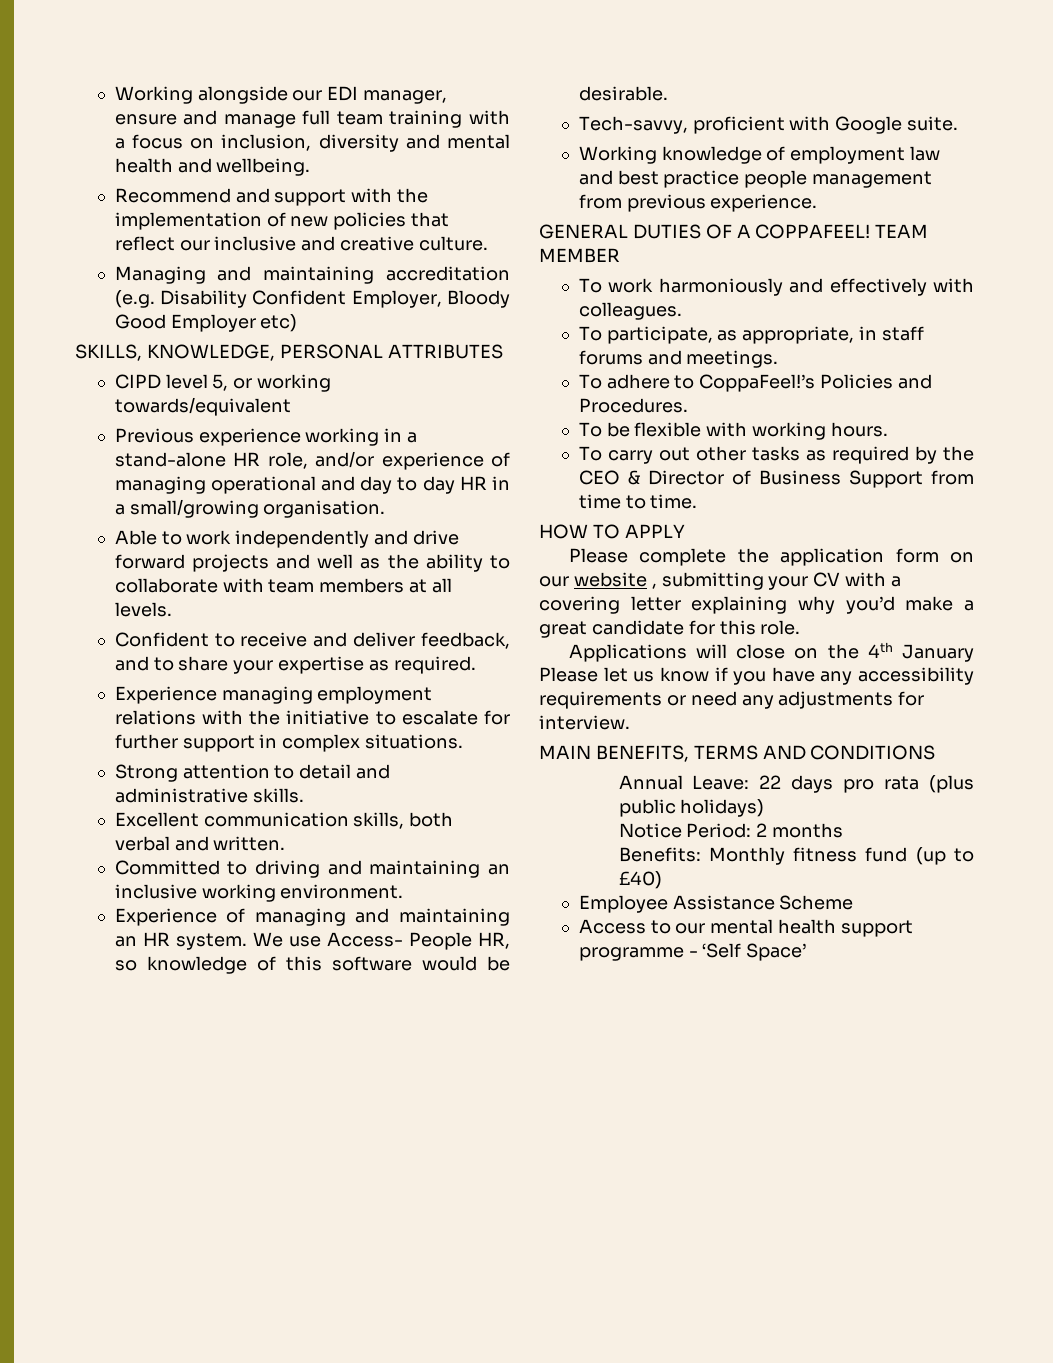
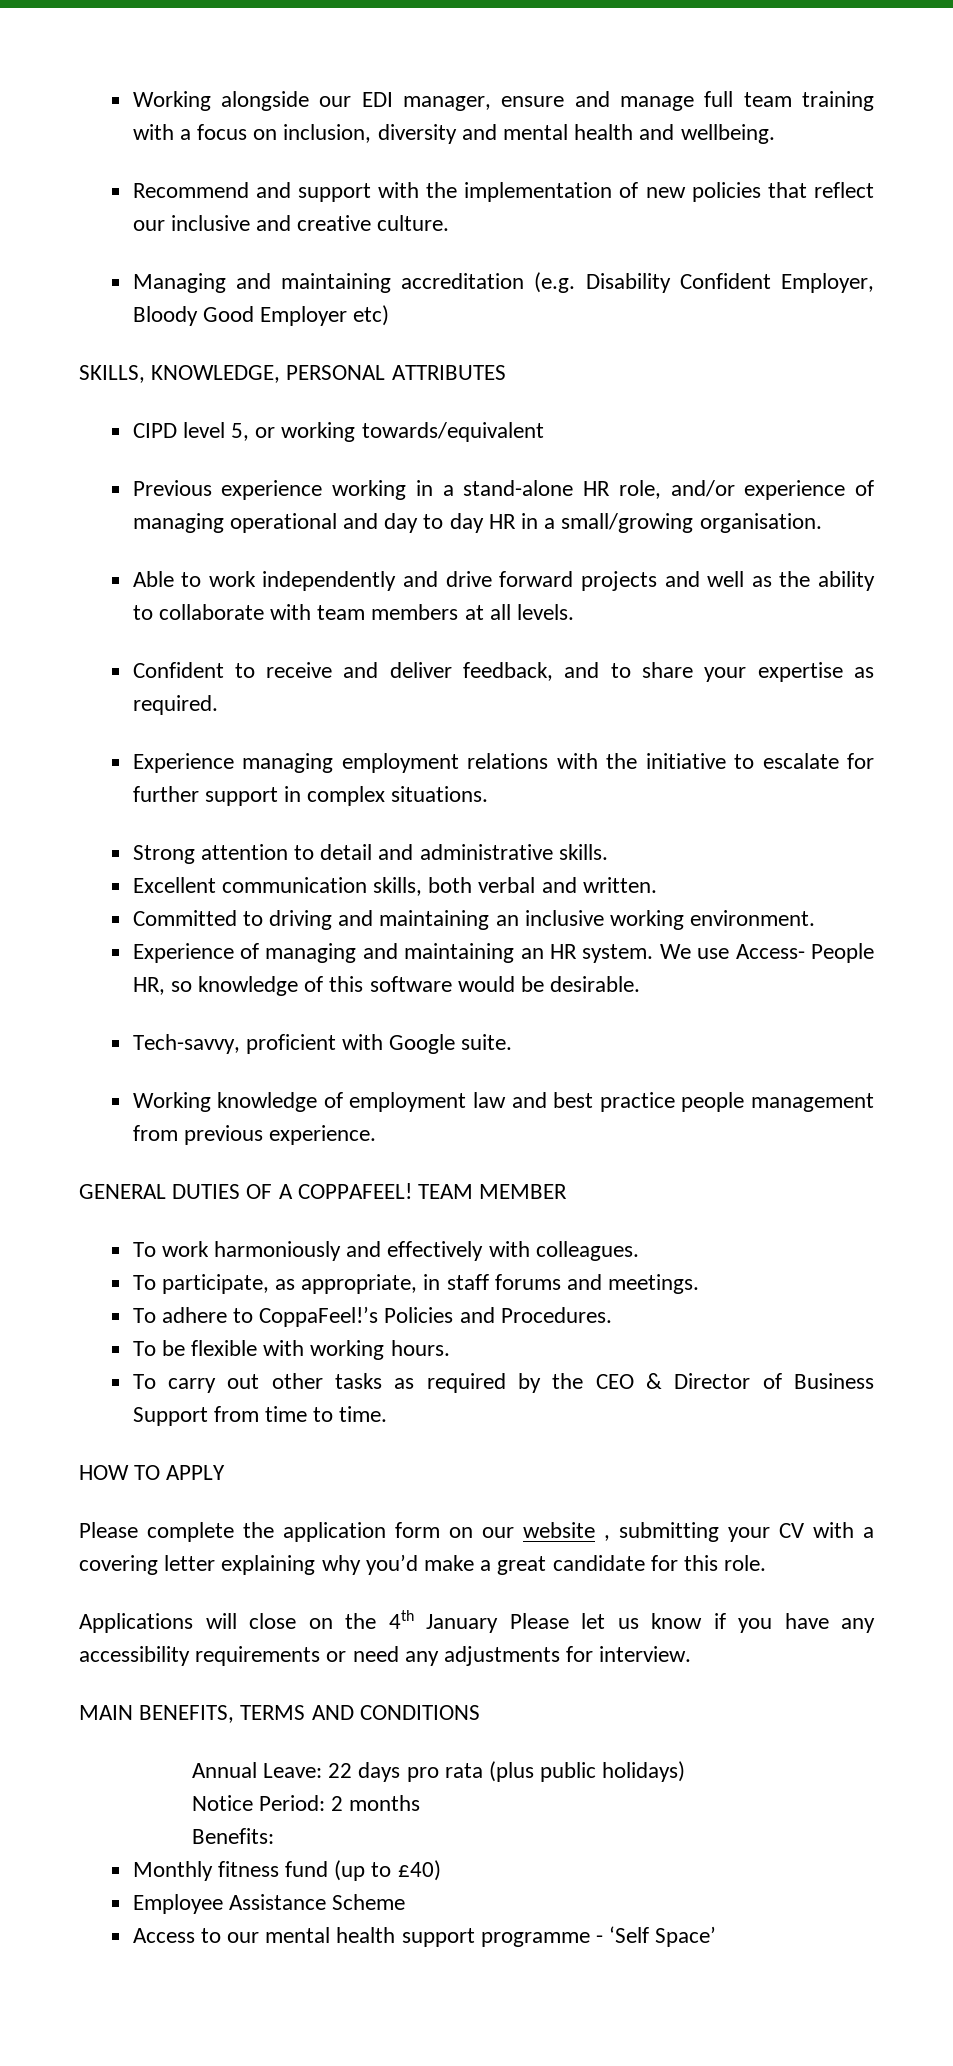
(701, 854) none -> (274, 1836) //

